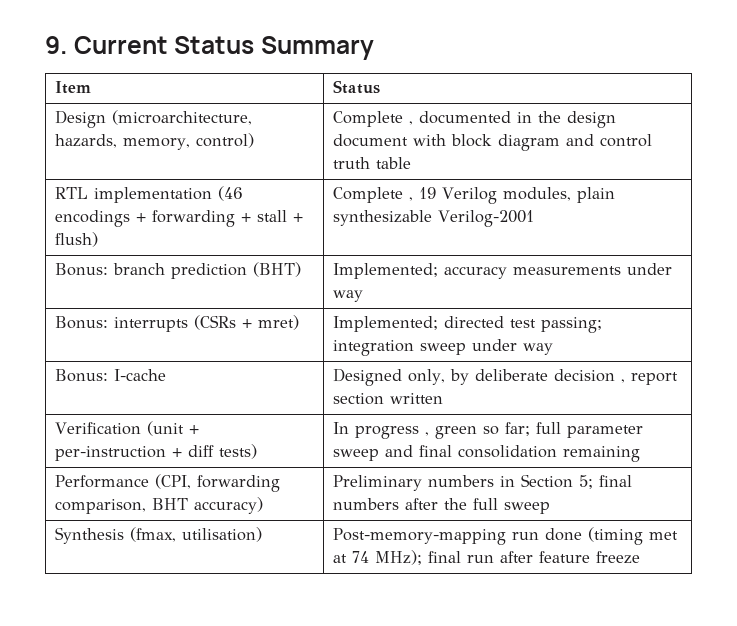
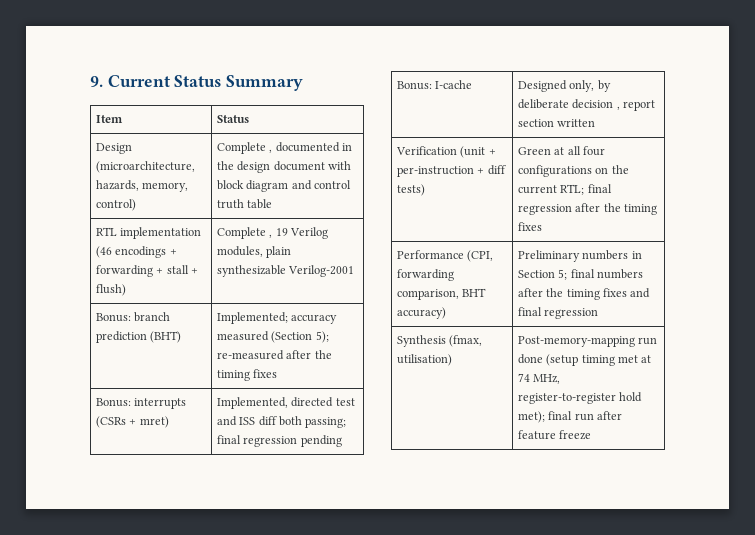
[512,263,672,275] [332,290,363,302] measurements under way -> [216,331,329,343] [216,350,332,360] [216,369,278,381] measured (Section 5); re-measured after the timing fixes
[332,316,438,332] Implemented; -> [216,397,288,409] Implemented,
[540,317,602,333] [332,339,553,356] passing; integration sweep under way -> [216,416,347,428] [216,435,342,447] and ISS diff both passing; final regression pending
[332,422,643,439] [332,445,640,462] In progress , green so far; full parameter sweep and final consolidation remaining -> [517,146,605,156] [517,165,629,177] [517,184,612,195] [517,203,657,215] [517,222,542,231] Green at all four configurations on the current RTL; final regression after the timing fixes
[472,498,550,514] full sweep -> [566,288,651,300] [517,307,599,319] timing fixes and final regression
[587,527,643,545] (timing -> [546,354,615,366] (setup timing
[374,550,422,565] MHz); -> [533,374,561,384] [517,392,643,404] [517,411,545,423] MHz, register-to-register hold met);

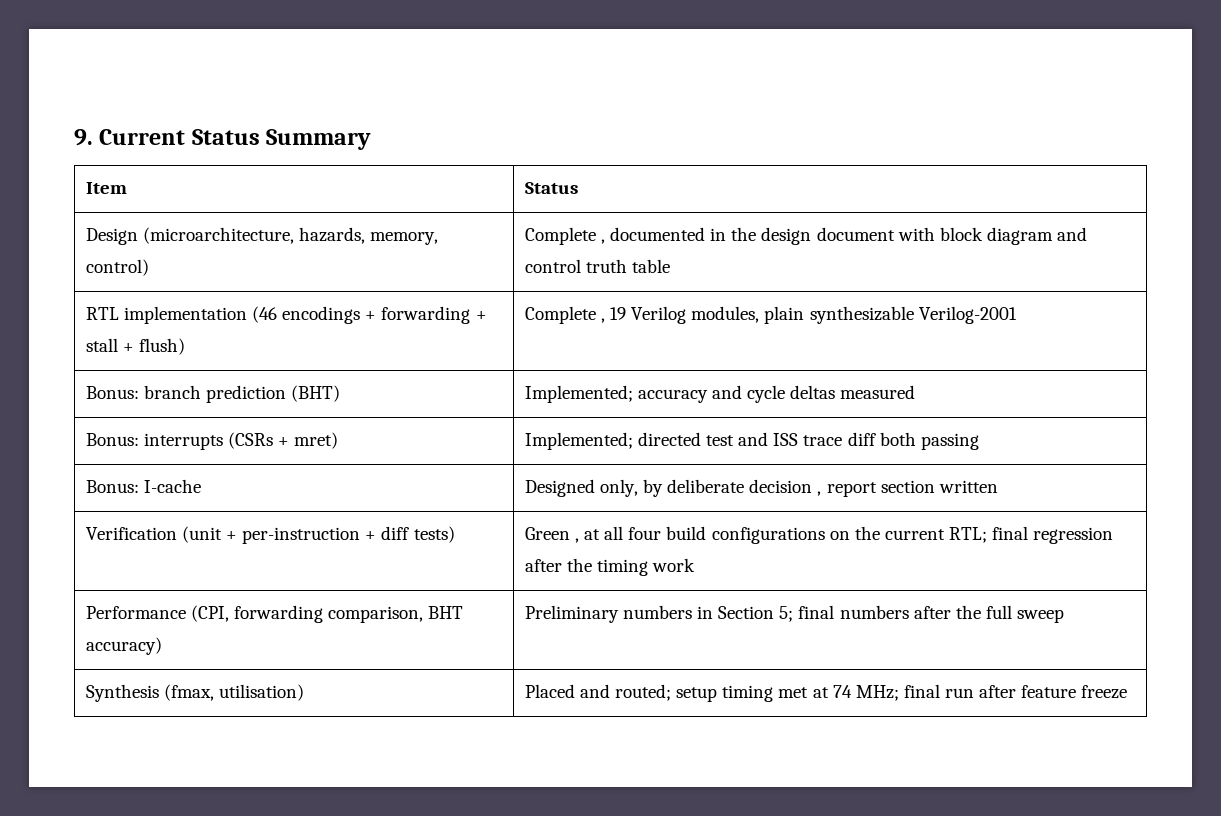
[216,331,329,343] [216,350,332,360] [216,369,278,381] measured (Section 5); re-measured after the timing fixes -> [712,385,916,403] and cycle deltas measured
[216,397,288,409] Implemented, -> [524,432,633,450] Implemented;
(256, 421) none -> [803,435,843,446] trace
[305,417,347,428] [216,435,342,447] passing; final regression pending -> [920,433,979,450] passing
(551, 151) none -> [574,538,579,543] ,
(605, 151) none -> [666,526,707,540] build
[517,222,542,231] fixes -> [652,558,696,572] work
[566,288,651,300] [517,307,599,319] [396,335,483,347] [396,354,452,366] [517,336,658,347] [517,354,652,366] [517,373,561,384] [517,392,643,404] [517,411,545,423] timing fixes and final regression // Synthesis (fmax, utilisation) | Post-memory-mapping run done (setup timing met at 74 MHz, register-to-register hold met); -> [985,605,1065,623] [85,684,305,702] [524,684,899,702] full sweep // Synthesis (fmax, utilisation) | Placed and routed; setup timing met at 74 MHz;

